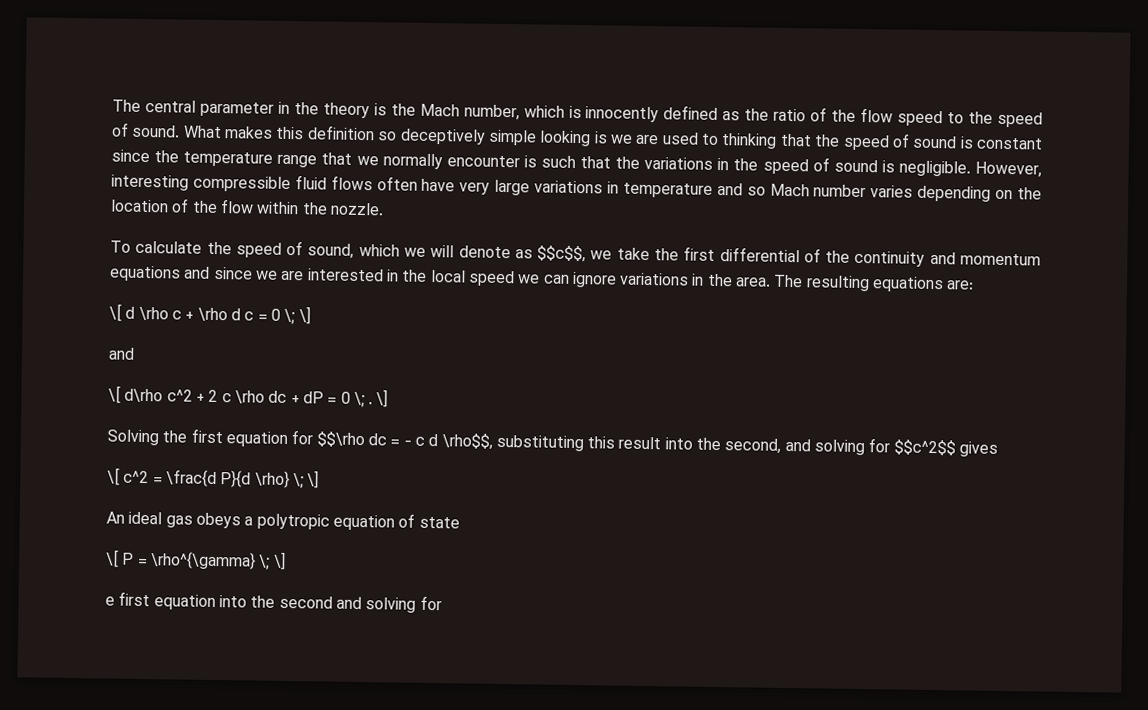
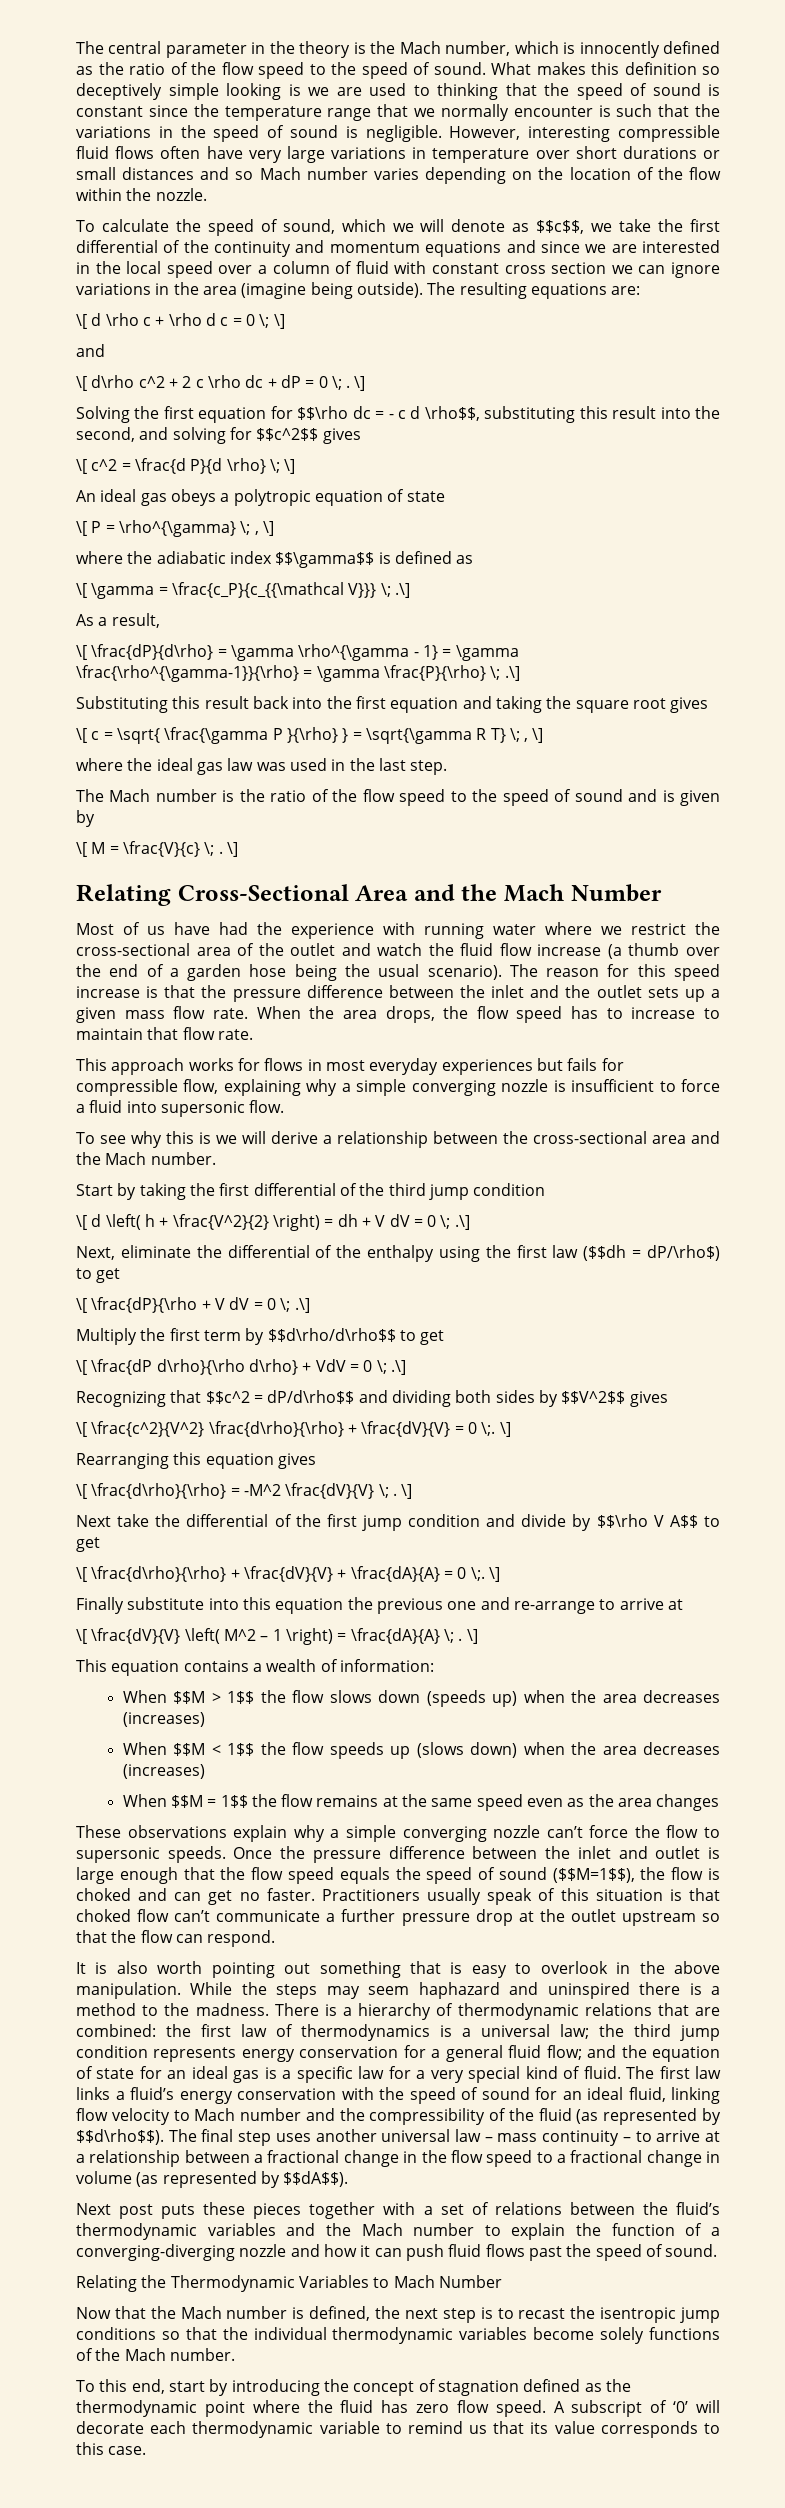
(713, 190) none -> [535,146,720,159] [76,167,195,180] over short durations or small distances
(515, 278) none -> [218,261,607,274] over a column of fluid with constant cross section
[735,277,772,287] area. -> [202,282,423,299] area (imagine being outside).
[272,551,286,570] [105,591,442,613] \] // e first equation into the second and solving for -> [254,521,274,536] [76,551,474,568] [76,582,410,599] [76,613,160,628] [76,644,519,661] [76,665,520,682] [76,696,709,713] [76,727,544,744] [76,758,448,775] [76,789,720,806] [76,810,95,827] [76,841,238,857] [76,884,662,906] [76,922,720,939] [76,943,721,959] [76,964,721,981] [76,985,720,1002] [76,1006,720,1023] [76,1027,253,1040] [76,1058,624,1075] [76,1079,720,1096] [76,1100,285,1117] [76,1131,720,1148] [76,1152,216,1165] [76,1183,546,1200] [76,1214,470,1231] [76,1245,720,1262] [76,1268,121,1283] [76,1297,310,1313] [76,1328,445,1345] [76,1359,406,1375] [76,1390,668,1407] [76,1421,511,1437] [76,1452,316,1469] [76,1483,413,1499] [76,1514,720,1531] [76,1537,100,1552] [76,1566,500,1582] [76,1597,683,1614] [76,1628,478,1645] [76,1659,434,1676] [122,1690,721,1707] [122,1712,205,1727] [122,1742,721,1759] [122,1764,205,1779] [122,1794,720,1811] [76,1825,721,1842] [76,1846,721,1863] [76,1867,721,1884] [76,1888,720,1905] [76,1909,720,1926] [76,1930,276,1947] [76,1961,721,1978] [76,1982,721,1999] [76,2003,720,2020] [76,2024,720,2041] [76,2045,720,2062] [76,2066,721,2083] [76,2087,720,2104] [76,2108,721,2125] [76,2129,720,2146] [76,2150,720,2167] [76,2171,349,2188] [76,2202,721,2219] [76,2223,720,2240] [76,2244,718,2261] [76,2275,502,2292] [76,2306,721,2323] [76,2327,721,2344] [76,2348,235,2361] [76,2379,631,2396] [76,2400,720,2417] [76,2421,720,2438] [76,2442,147,2455] , \] // where the adiabatic index $$\gamma$$ is defined as // \[ \gamma = \frac{c_P}{c_{{\mathcal V}}} \; .\] // As a result, // \[ \frac{dP}{d\rho} = \gamma \rho^{\gamma - 1} = \gamma \frac{\rho^{\gamma-1}}{\rho} = \gamma \frac{P}{\rho} \; .\] // Substituting this result back into the first equation and taking the square root gives // \[ c = \sqrt{ \frac{\gamma P }{\rho} } = \sqrt{\gamma R T} \; , \] // where the ideal gas law was used in the last step. // The Mach number is the ratio of the flow speed to the speed of sound and is given by // \[ M = \frac{V}{c} \; . \] // Relating Cross-Sectional Area and the Mach Number // Most of us have had the experience with running water where we restrict the cross-sectional area of the outlet and watch the fluid flow increase (a thumb over the end of a garden hose being the usual scenario). The reason for this speed increase is that the pressure difference between the inlet and the outlet sets up a given mass flow rate. When the area drops, the flow speed has to increase to maintain that flow rate. // This approach works for flows in most everyday experiences but fails for compressible flow, explaining why a simple converging nozzle is insufficient to force a fluid into supersonic flow. // To see why this is we will derive a relationship between the cross-sectional area and the Mach number. // Start by taking the first differential of the third jump condition // \[ d \left( h + \frac{V^2}{2} \right) = dh + V dV = 0 \; .\] // Next, eliminate the differential of the enthalpy using the first law ($$dh = dP/\rho$) to get // \[ \frac{dP}{\rho + V dV = 0 \; .\] // Multiply the first term by $$d\rho/d\rho$$ to get // \[ \frac{dP d\rho}{\rho d\rho} + VdV = 0 \; .\] // Recognizing that $$c^2 = dP/d\rho$$ and dividing both sides by $$V^2$$ gives // \[ \frac{c^2}{V^2} \frac{d\rho}{\rho} + \frac{dV}{V} = 0 \;. \] // Rearranging this equation gives // \[ \frac{d\rho}{\rho} = -M^2 \frac{dV}{V} \; . \] // Next take the differential of the first jump condition and divide by $$\rho V A$$ to get // \[ \frac{d\rho}{\rho} + \frac{dV}{V} + \frac{dA}{A} = 0 \;. \] // Finally substitute into this equation the previous one and re-arrange to arrive at // \[ \frac{dV}{V} \left( M^2 – 1 \right) = \frac{dA}{A} \; . \] // This equation contains a wealth of information: // When $$M > 1$$ the flow slows down (speeds up) when the area decreases (increases) // When $$M < 1$$ the flow speeds up (slows down) when the area decreases (increases) // When $$M = 1$$ the flow remains at the same speed even as the area changes // These observations explain why a simple converging nozzle can’t force the flow to supersonic speeds. Once the pressure difference between the inlet and outlet is large enough that the flow speed equals the speed of sound ($$M=1$$), the flow is choked and can get no faster. Practitioners usually speak of this situation is that choked flow can’t communicate a further pressure drop at the outlet upstream so that the flow can respond. // It is also worth pointing out something that is easy to overlook in the above manipulation. While the steps may seem haphazard and uninspired there is a method to the madness. There is a hierarchy of thermodynamic relations that are combined: the first law of thermodynamics is a universal law; the third jump condition represents energy conservation for a general fluid flow; and the equation of state for an ideal gas is a specific law for a very special kind of fluid. The first law links a fluid’s energy conservation with the speed of sound for an ideal fluid, linking flow velocity to Mach number and the compressibility of the fluid (as represented by $$d\rho$$). The final step uses another universal law – mass continuity – to arrive at a relationship between a fractional change in the flow speed to a fractional change in volume (as represented by $$dA$$). // Next post puts these pieces together with a set of relations between the fluid’s thermodynamic variables and the Mach number to explain the function of a converging-diverging nozzle and how it can push fluid flows past the speed of sound. // Relating the Thermodynamic Variables to Mach Number // Now that the Mach number is defined, the next step is to recast the isentropic jump conditions so that the individual thermodynamic variables become solely functions of the Mach number. // To this end, start by introducing the concept of stagnation defined as the thermodynamic point where the fluid has zero flow speed. A subscript of ‘0’ will decorate each thermodynamic variable to remind us that its value corresponds to this case.

